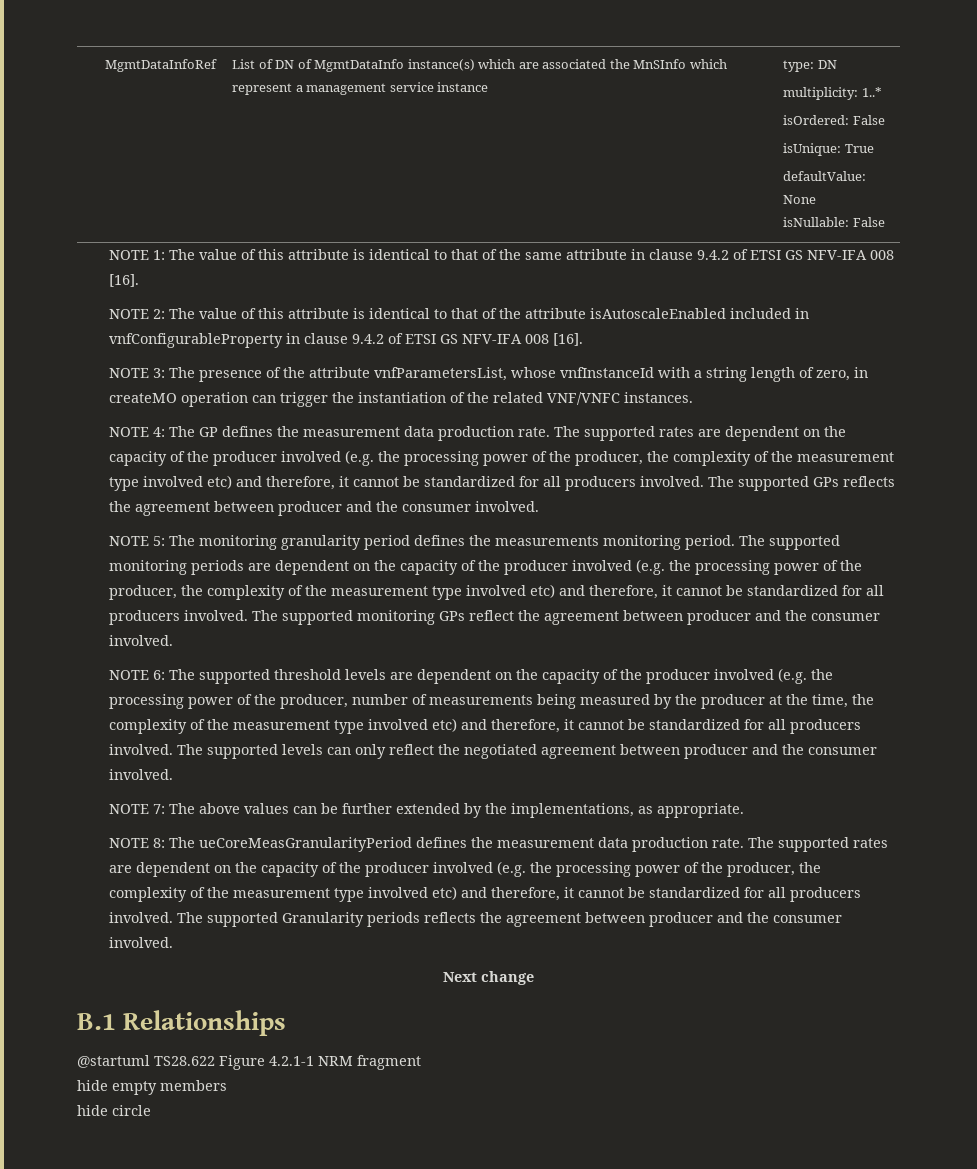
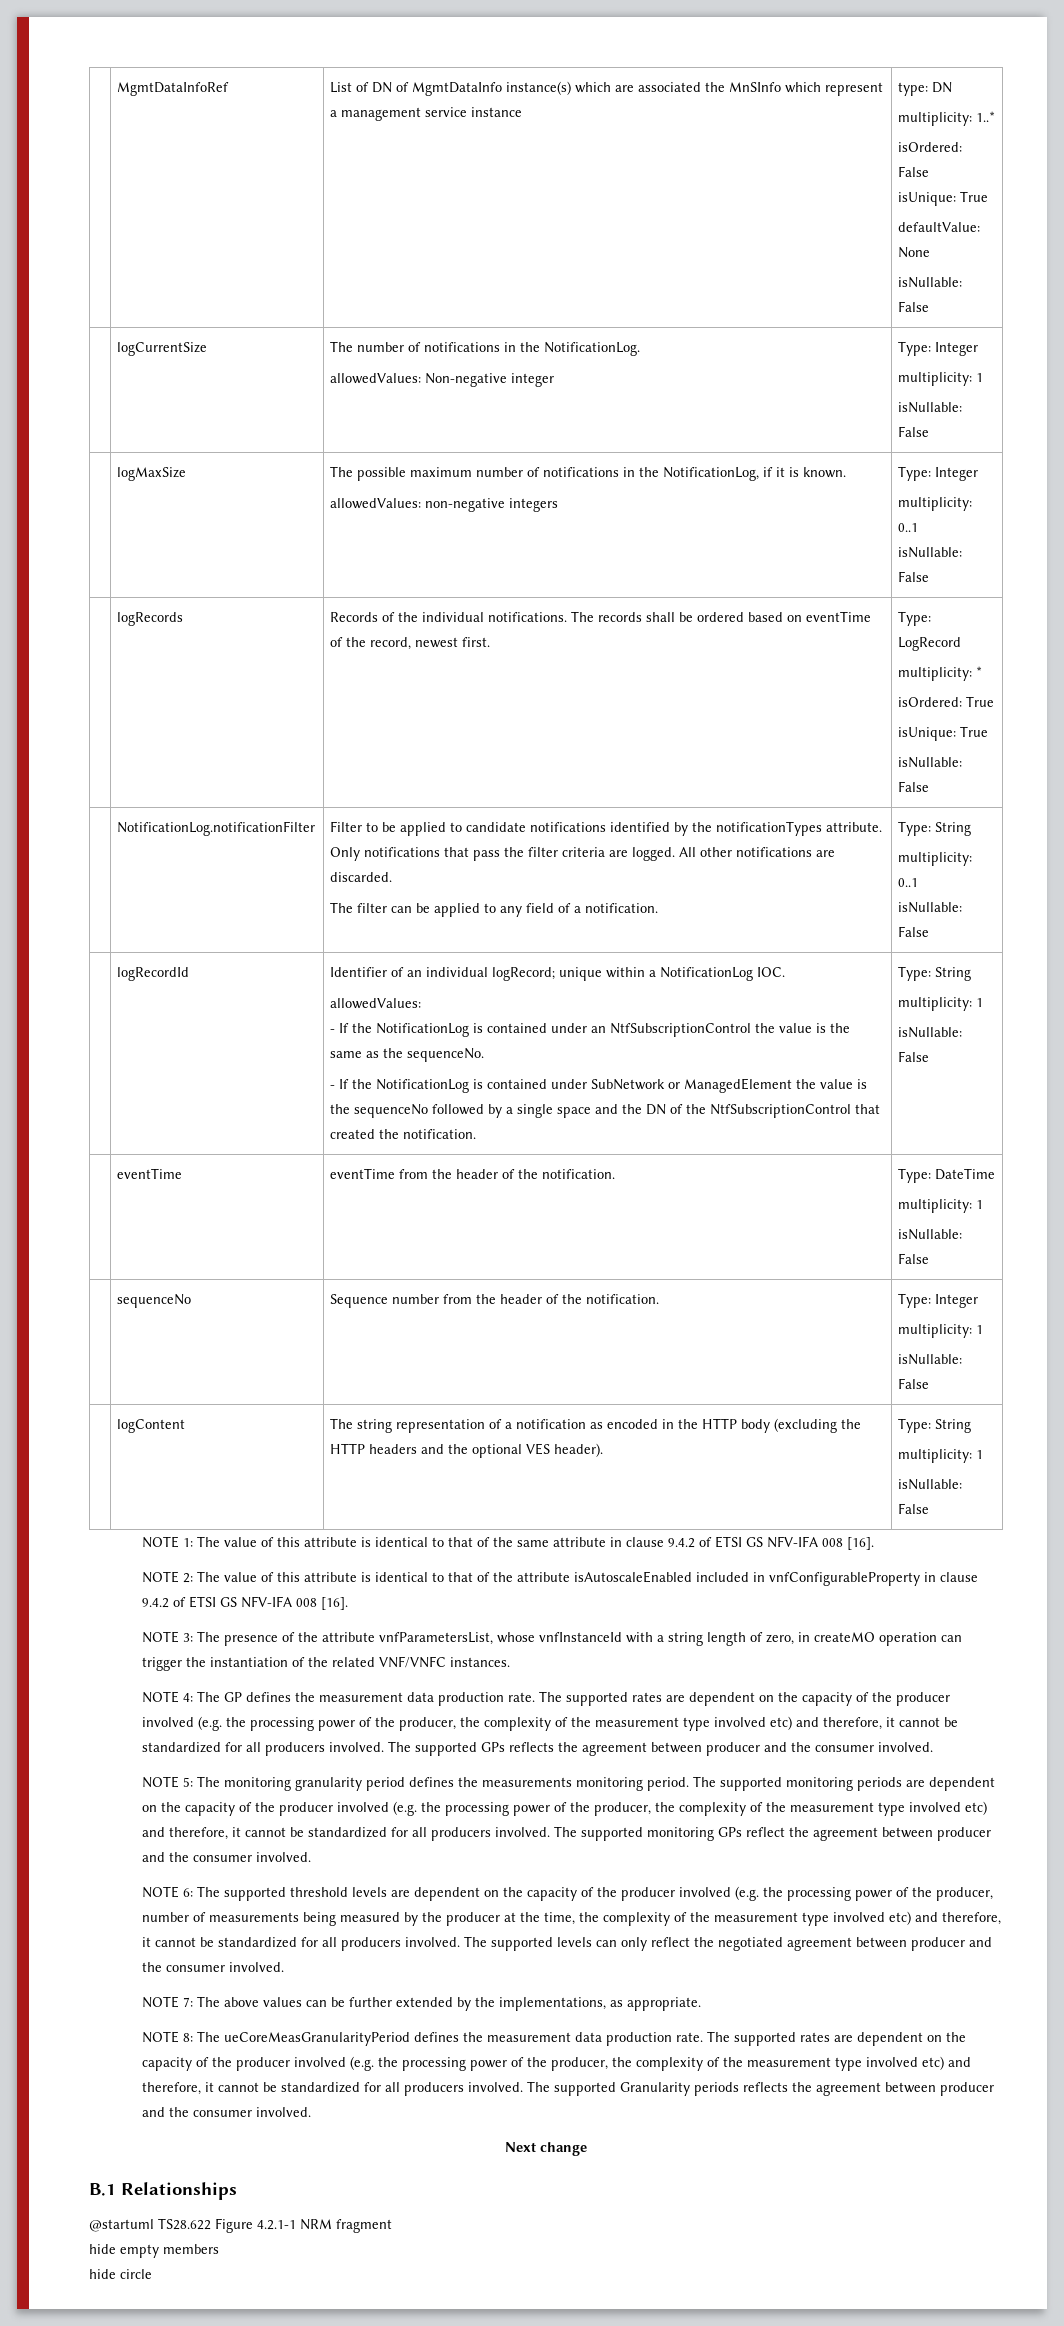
(885, 222) none -> [117,342,208,356] [330,341,641,356] [330,373,555,387] [898,341,979,356] [898,372,984,386] [898,402,963,413] [898,426,930,437] [117,467,187,481] [330,466,847,481] [330,498,559,512] [898,466,979,481] [898,497,973,511] [898,523,919,532] [898,547,963,558] [898,571,930,582] [117,612,184,626] [330,611,872,622] [330,637,491,650] [898,611,932,626] [898,637,962,651] [898,666,983,681] [898,696,995,707] [898,726,989,741] [898,757,963,768] [898,781,930,792] [117,821,316,836] [330,821,883,836] [330,847,836,861] [330,872,393,882] [330,902,659,917] [898,821,972,836] [898,852,973,866] [898,878,919,887] [898,902,963,913] [898,926,930,937] [117,967,190,981] [330,967,786,981] [330,998,422,1009] [330,1023,851,1037] [330,1048,485,1062] [330,1078,868,1093] [330,1104,881,1118] [330,1129,477,1139] [898,966,972,981] [898,997,984,1011] [898,1027,963,1038] [898,1051,930,1062] [117,1168,183,1179] [330,1168,616,1179] [898,1168,996,1183] [898,1199,984,1213] [898,1229,963,1240] [898,1253,930,1264] [117,1294,192,1308] [330,1294,660,1308] [898,1293,979,1308] [898,1324,984,1338] [898,1354,963,1365] [898,1378,930,1389] [117,1419,186,1433] [330,1418,862,1433] [330,1443,604,1458] [898,1418,972,1433] [898,1449,984,1463] [898,1479,963,1490] [898,1503,930,1514] // | logCurrentSize | The number of notifications in the NotificationLog. // allowedValues: Non-negative integer | Type: Integer // multiplicity: 1 // isNullable: False // | logMaxSize | The possible maximum number of notifications in the NotificationLog, if it is known. // allowedValues: non-negative integers | Type: Integer // multiplicity: 0..1 // isNullable: False // | logRecords | Records of the individual notifications. The records shall be ordered based on eventTime of the record, newest first. | Type: LogRecord // multiplicity: * // isOrdered: True // isUnique: True // isNullable: False // | NotificationLog.notificationFilter | Filter to be applied to candidate notifications identified by the notificationTypes attribute. Only notifications that pass the filter criteria are logged. All other notifications are discarded. // The filter can be applied to any field of a notification. | Type: String // multiplicity: 0..1 // isNullable: False // | logRecordId | Identifier of an individual logRecord; unique within a NotificationLog IOC. // allowedValues: // - If the NotificationLog is contained under an NtfSubscriptionControl the value is the same as the sequenceNo. // - If the NotificationLog is contained under SubNetwork or ManagedElement the value is the sequenceNo followed by a single space and the DN of the NtfSubscriptionControl that created the notification. | Type: String // multiplicity: 1 // isNullable: False // | eventTime | eventTime from the header of the notification. | Type: DateTime // multiplicity: 1 // isNullable: False // | sequenceNo | Sequence number from the header of the notification. | Type: Integer // multiplicity: 1 // isNullable: False // | logContent | The string representation of a notification as encoded in the HTTP body (excluding the HTTP headers and the optional VES header). | Type: String // multiplicity: 1 // isNullable: False

